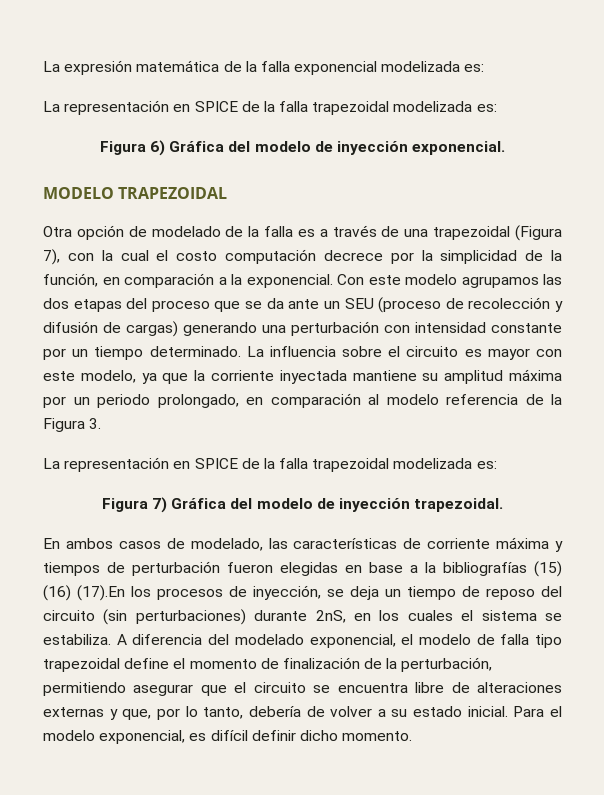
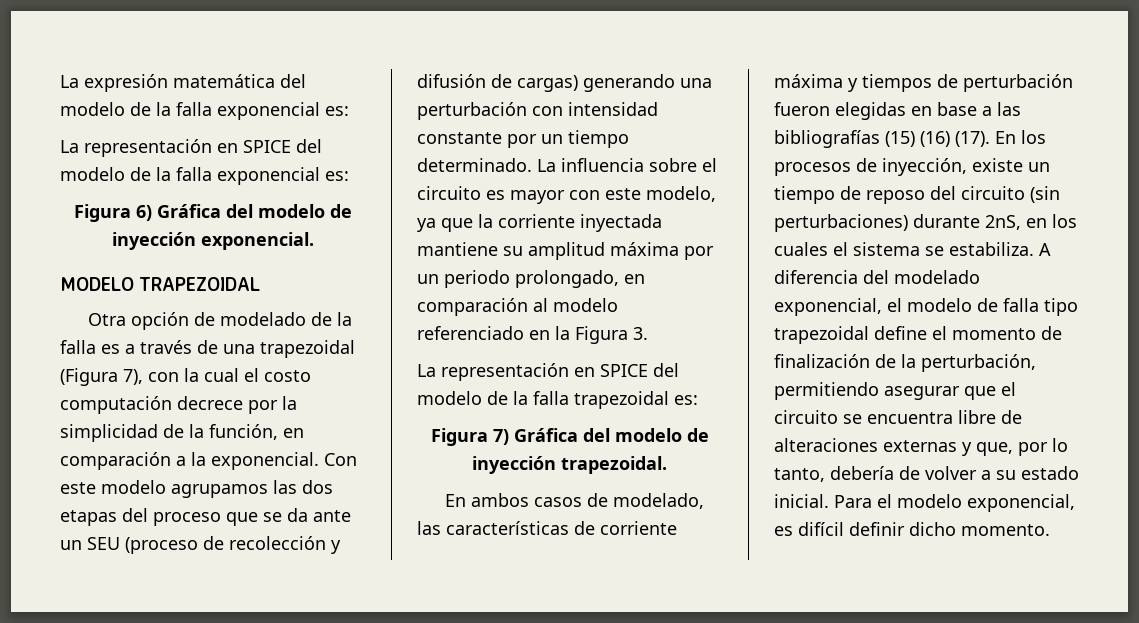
[223,61,461,75] de la falla exponencial modelizada -> [280,74,306,88] [60,102,320,120] del modelo de la falla exponencial
[241,101,473,115] de la falla trapezoidal modelizada -> [296,139,322,153] [60,167,320,185] del modelo de la falla exponencial
[446,394,544,405] referencia de -> [417,326,550,340] referenciado en
[241,458,473,472] de la falla trapezoidal modelizada -> [653,363,679,377] [417,391,669,409] del modelo de la falla trapezoidal
[425,562,436,573] la -> [997,102,1021,116] las
[77,585,125,601] (17).En -> [955,131,1016,147] (17). En
[327,586,379,600] se deja -> [972,158,1023,172] existe

